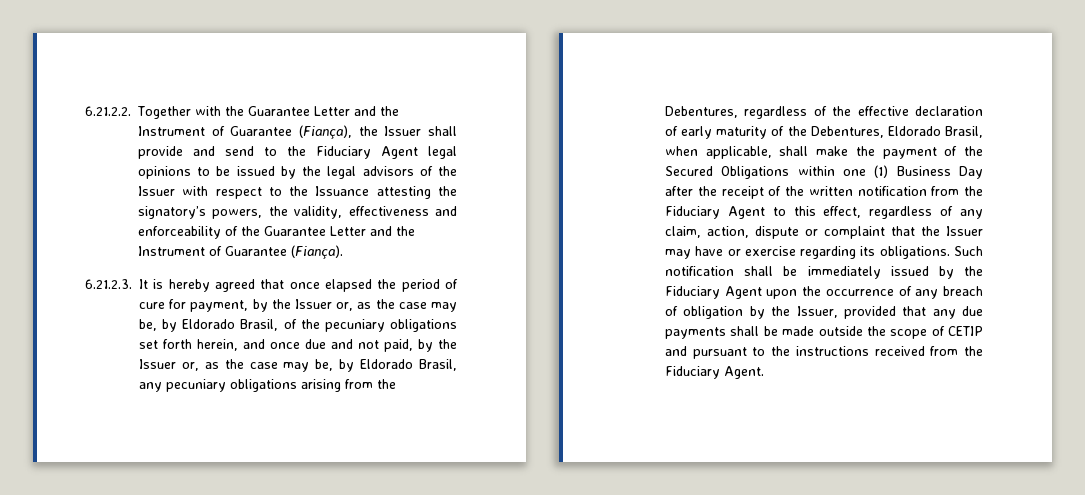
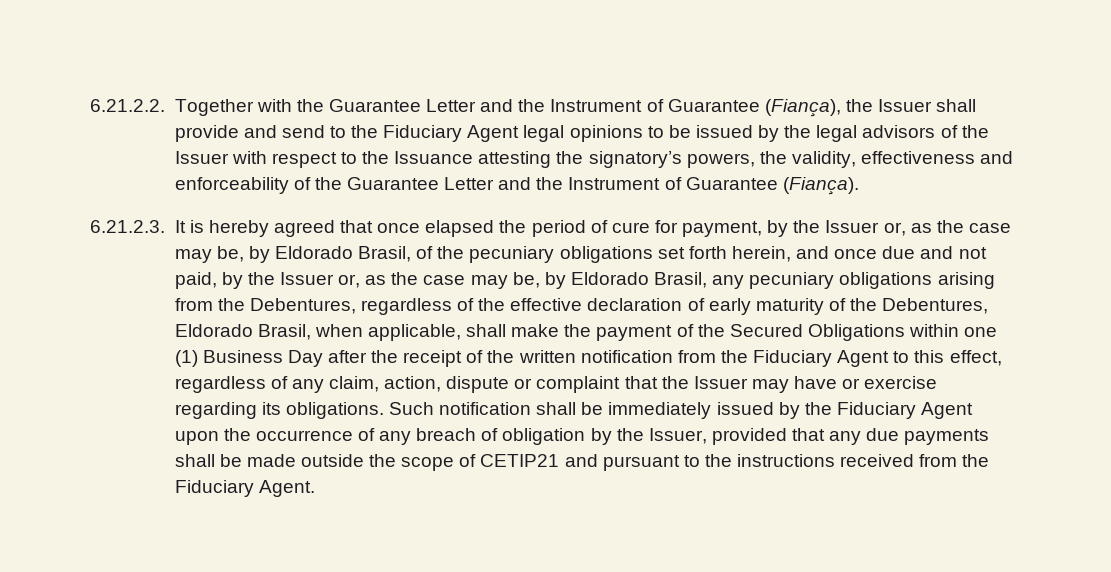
[948,326,983,336] CETIP -> [480,454,560,467] CETIP21

